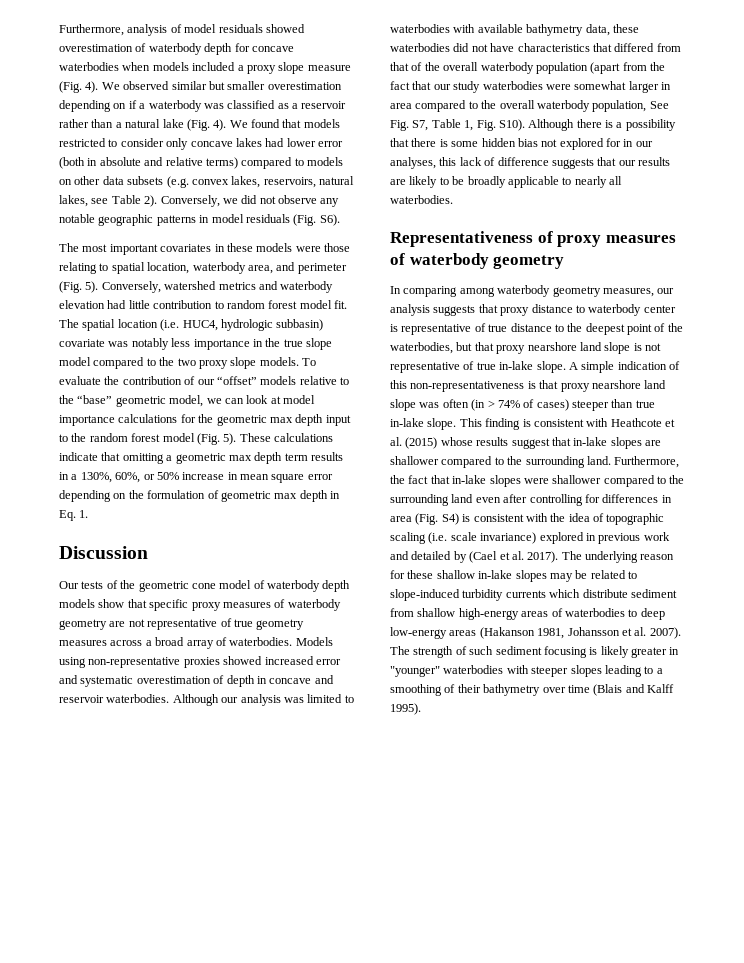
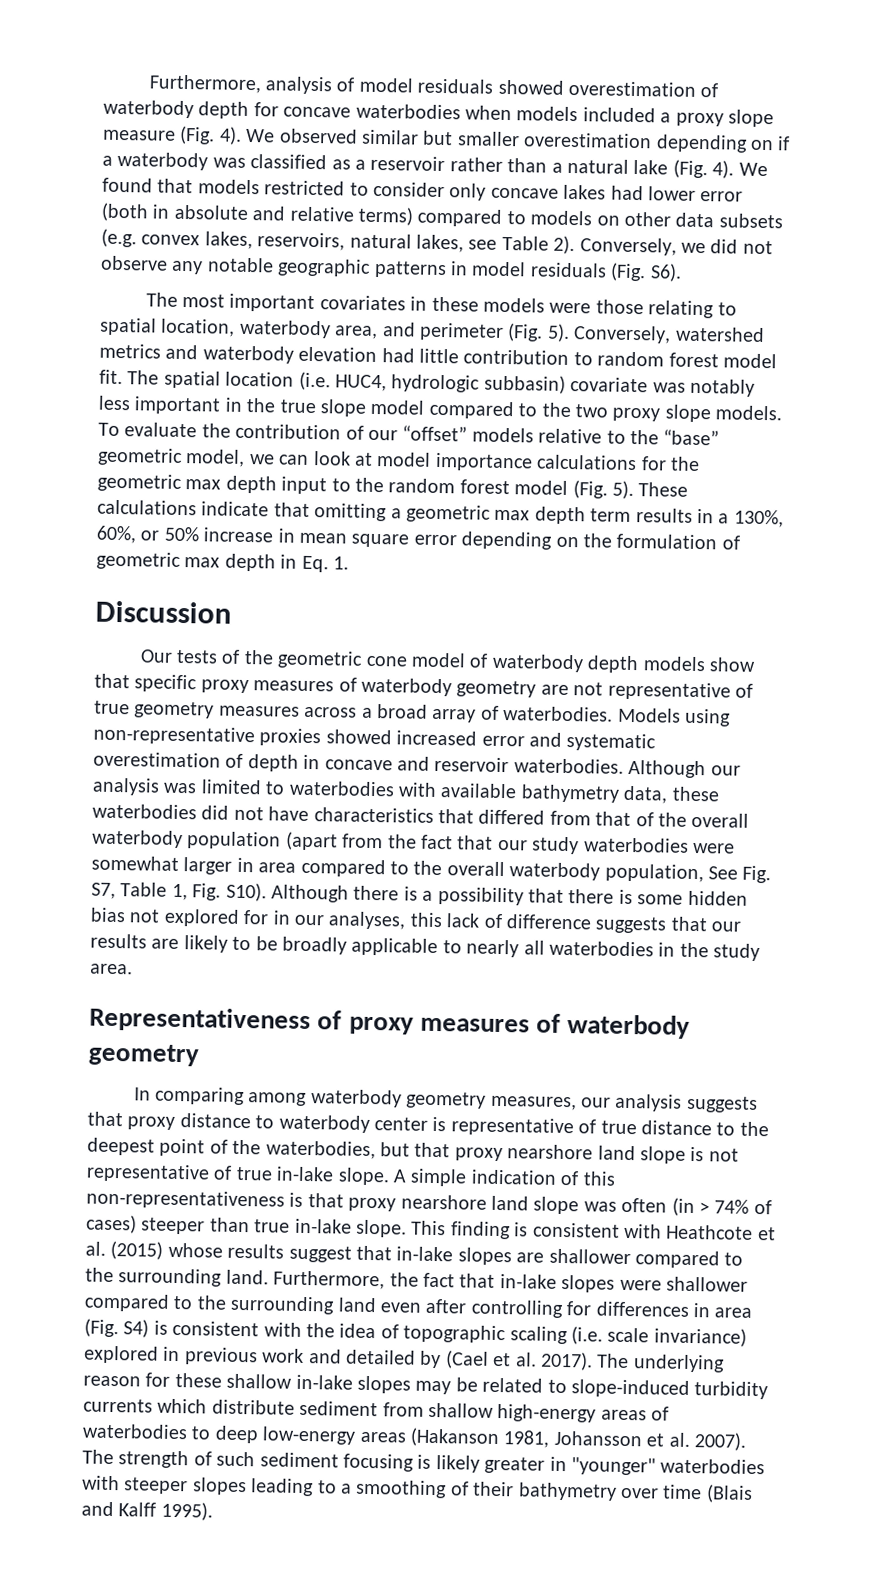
[193,339,250,350] importance -> [134,396,222,415] important
[390,195,453,204] waterbodies. -> [548,940,761,962] [90,963,133,975] waterbodies in the study area.

